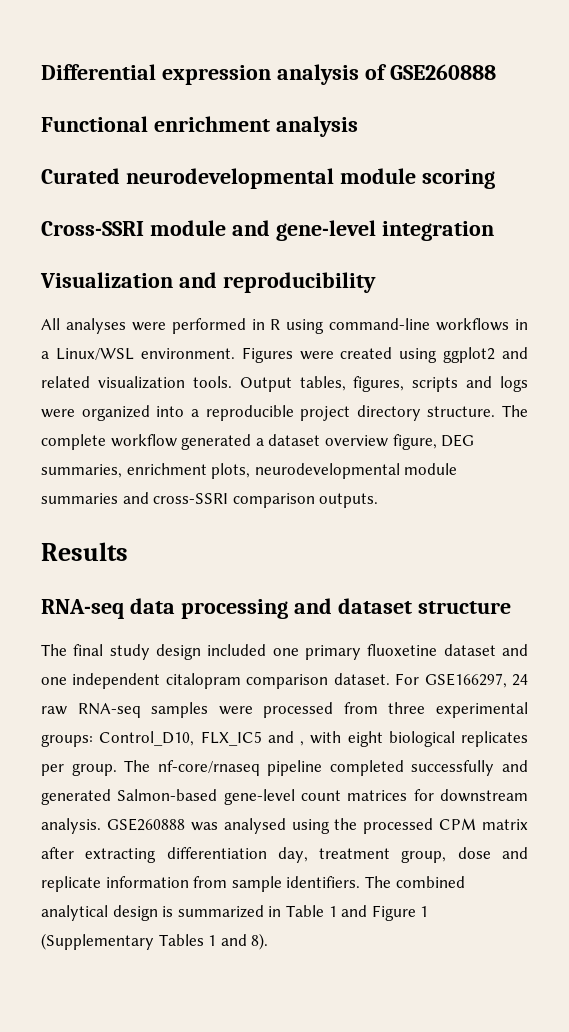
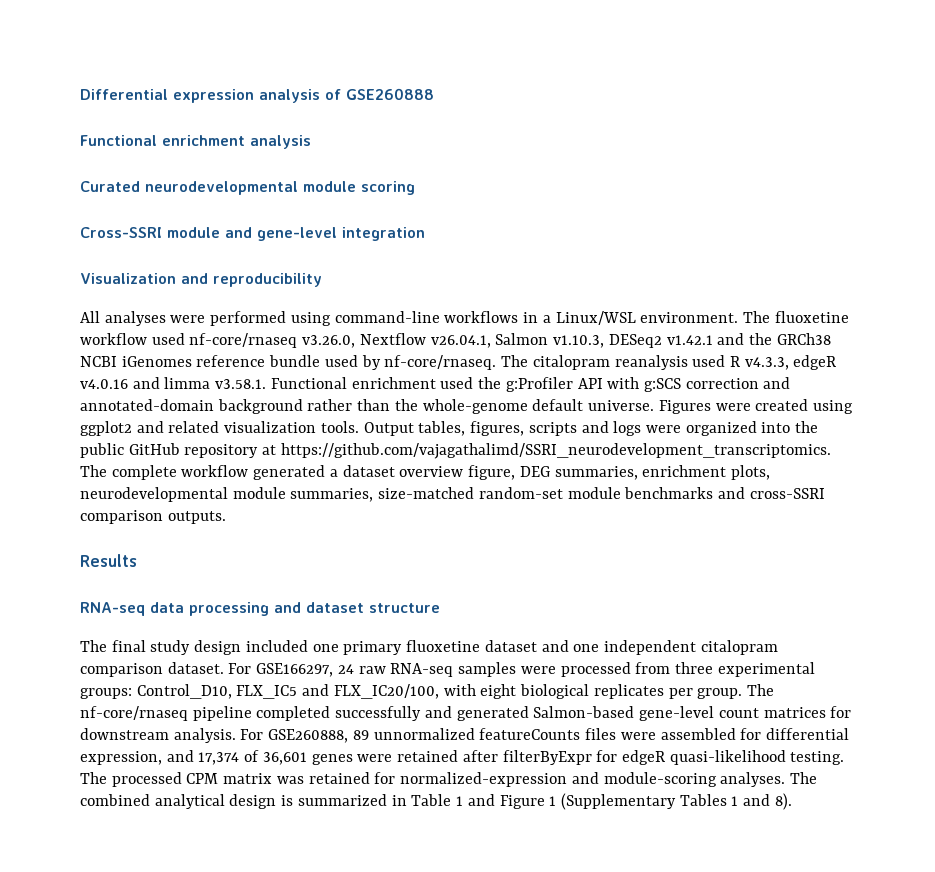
[251,319,281,330] in R -> (287, 318) none
(235, 353) none -> [742,311,849,323] [80,333,831,348] [80,355,837,370] [80,377,791,392] [80,399,655,414] The fluoxetine workflow used nf-core/rnaseq v3.26.0, Nextflow v26.04.1, Salmon v1.10.3, DESeq2 v1.42.1 and the GRCh38 NCBI iGenomes reference bundle used by nf-core/rnaseq. The citalopram reanalysis used R v4.3.3, edgeR v4.0.16 and limma v3.58.1. Functional enrichment used the g:Profiler API with g:SCS correction and annotated-domain background rather than the whole-genome default universe.
[190,405,496,421] a reproducible project directory structure. -> [795,421,819,433] [80,443,831,459] the public GitHub repository at https://github.com/vajagathalimd/SSRI_neurodevelopment_transcriptomics.
[41,493,118,504] summaries -> [290,487,714,502] summaries, size-matched random-set module benchmarks
[300,741,304,746] , -> [333,684,439,699] FLX_IC20/100,
[106,818,528,834] [41,847,528,863] [41,876,361,892] GSE260888 was analysed using the processed CPM matrix after extracting differentiation day, treatment group, dose and replicate information from sample identifiers. -> [240,728,849,743] [80,750,845,765] [80,772,786,787] For GSE260888, 89 unnormalized featureCounts files were assembled for differential expression, and 17,374 of 36,601 genes were retained after filterByExpr for edgeR quasi-likelihood testing. The processed CPM matrix was retained for normalized-expression and module-scoring analyses.

